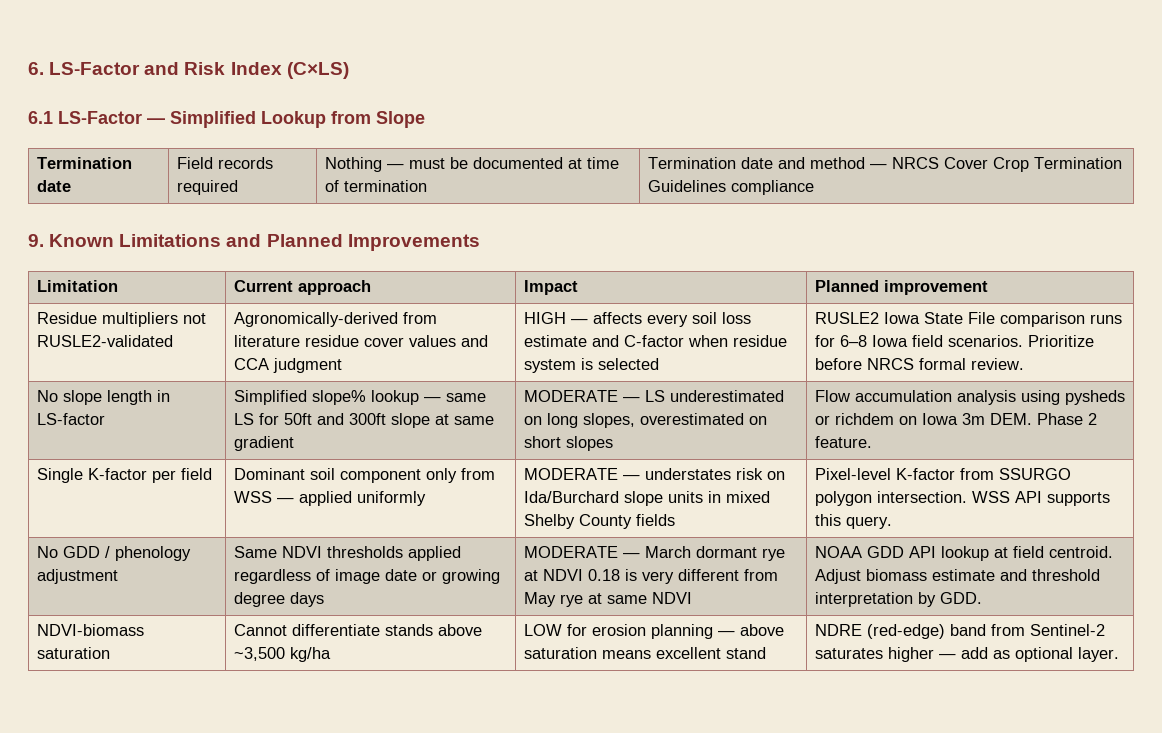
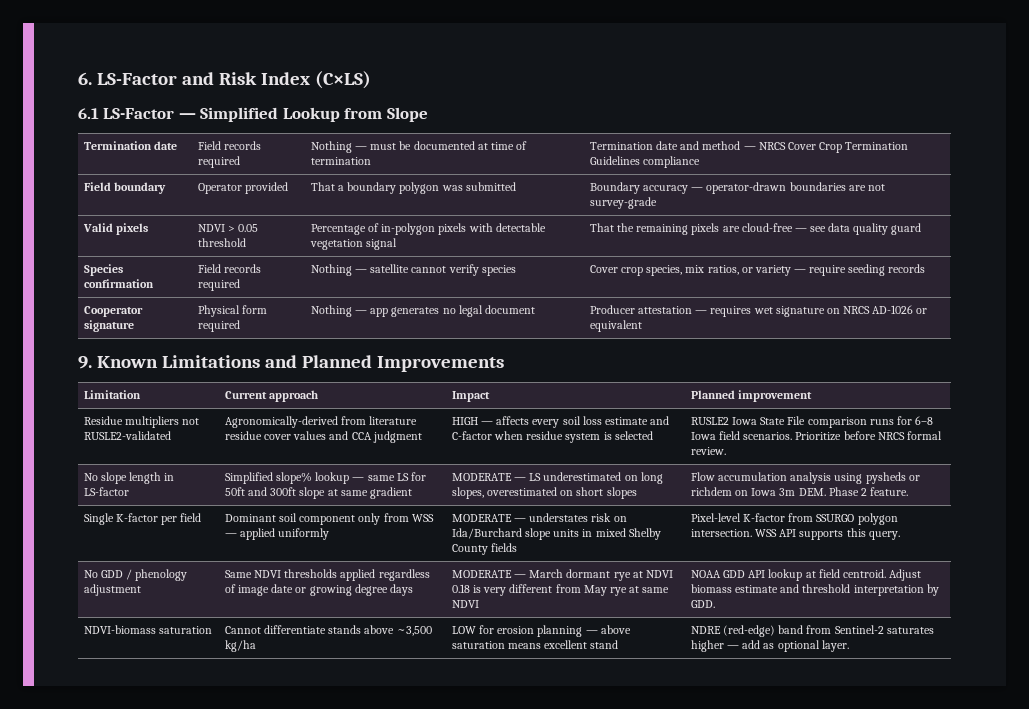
(814, 187) none -> [84,182,167,194] [198,182,289,194] [311,182,516,194] [590,182,885,194] [590,197,658,209] [83,223,149,235] [198,224,259,232] [198,238,247,247] [311,223,546,235] [310,238,398,250] [590,223,922,235] [84,264,124,276] [84,279,155,288] [198,264,262,273] [198,279,241,291] [311,264,516,276] [590,264,926,276] [84,306,144,317] [84,320,135,332] [198,305,268,317] [198,320,241,332] [311,305,535,317] [590,305,928,317] [590,320,643,332] // Field boundary | Operator provided | That a boundary polygon was submitted | Boundary accuracy — operator-drawn boundaries are not survey-grade // Valid pixels | NDVI > 0.05 threshold | Percentage of in-polygon pixels with detectable vegetation signal | That the remaining pixels are cloud-free — see data quality guard // Species confirmation | Field records required | Nothing — satellite cannot verify species | Cover crop species, mix ratios, or variety — require seeding records // Cooperator signature | Physical form required | Nothing — app generates no legal document | Producer attestation — requires wet signature on NRCS AD-1026 or equivalent

